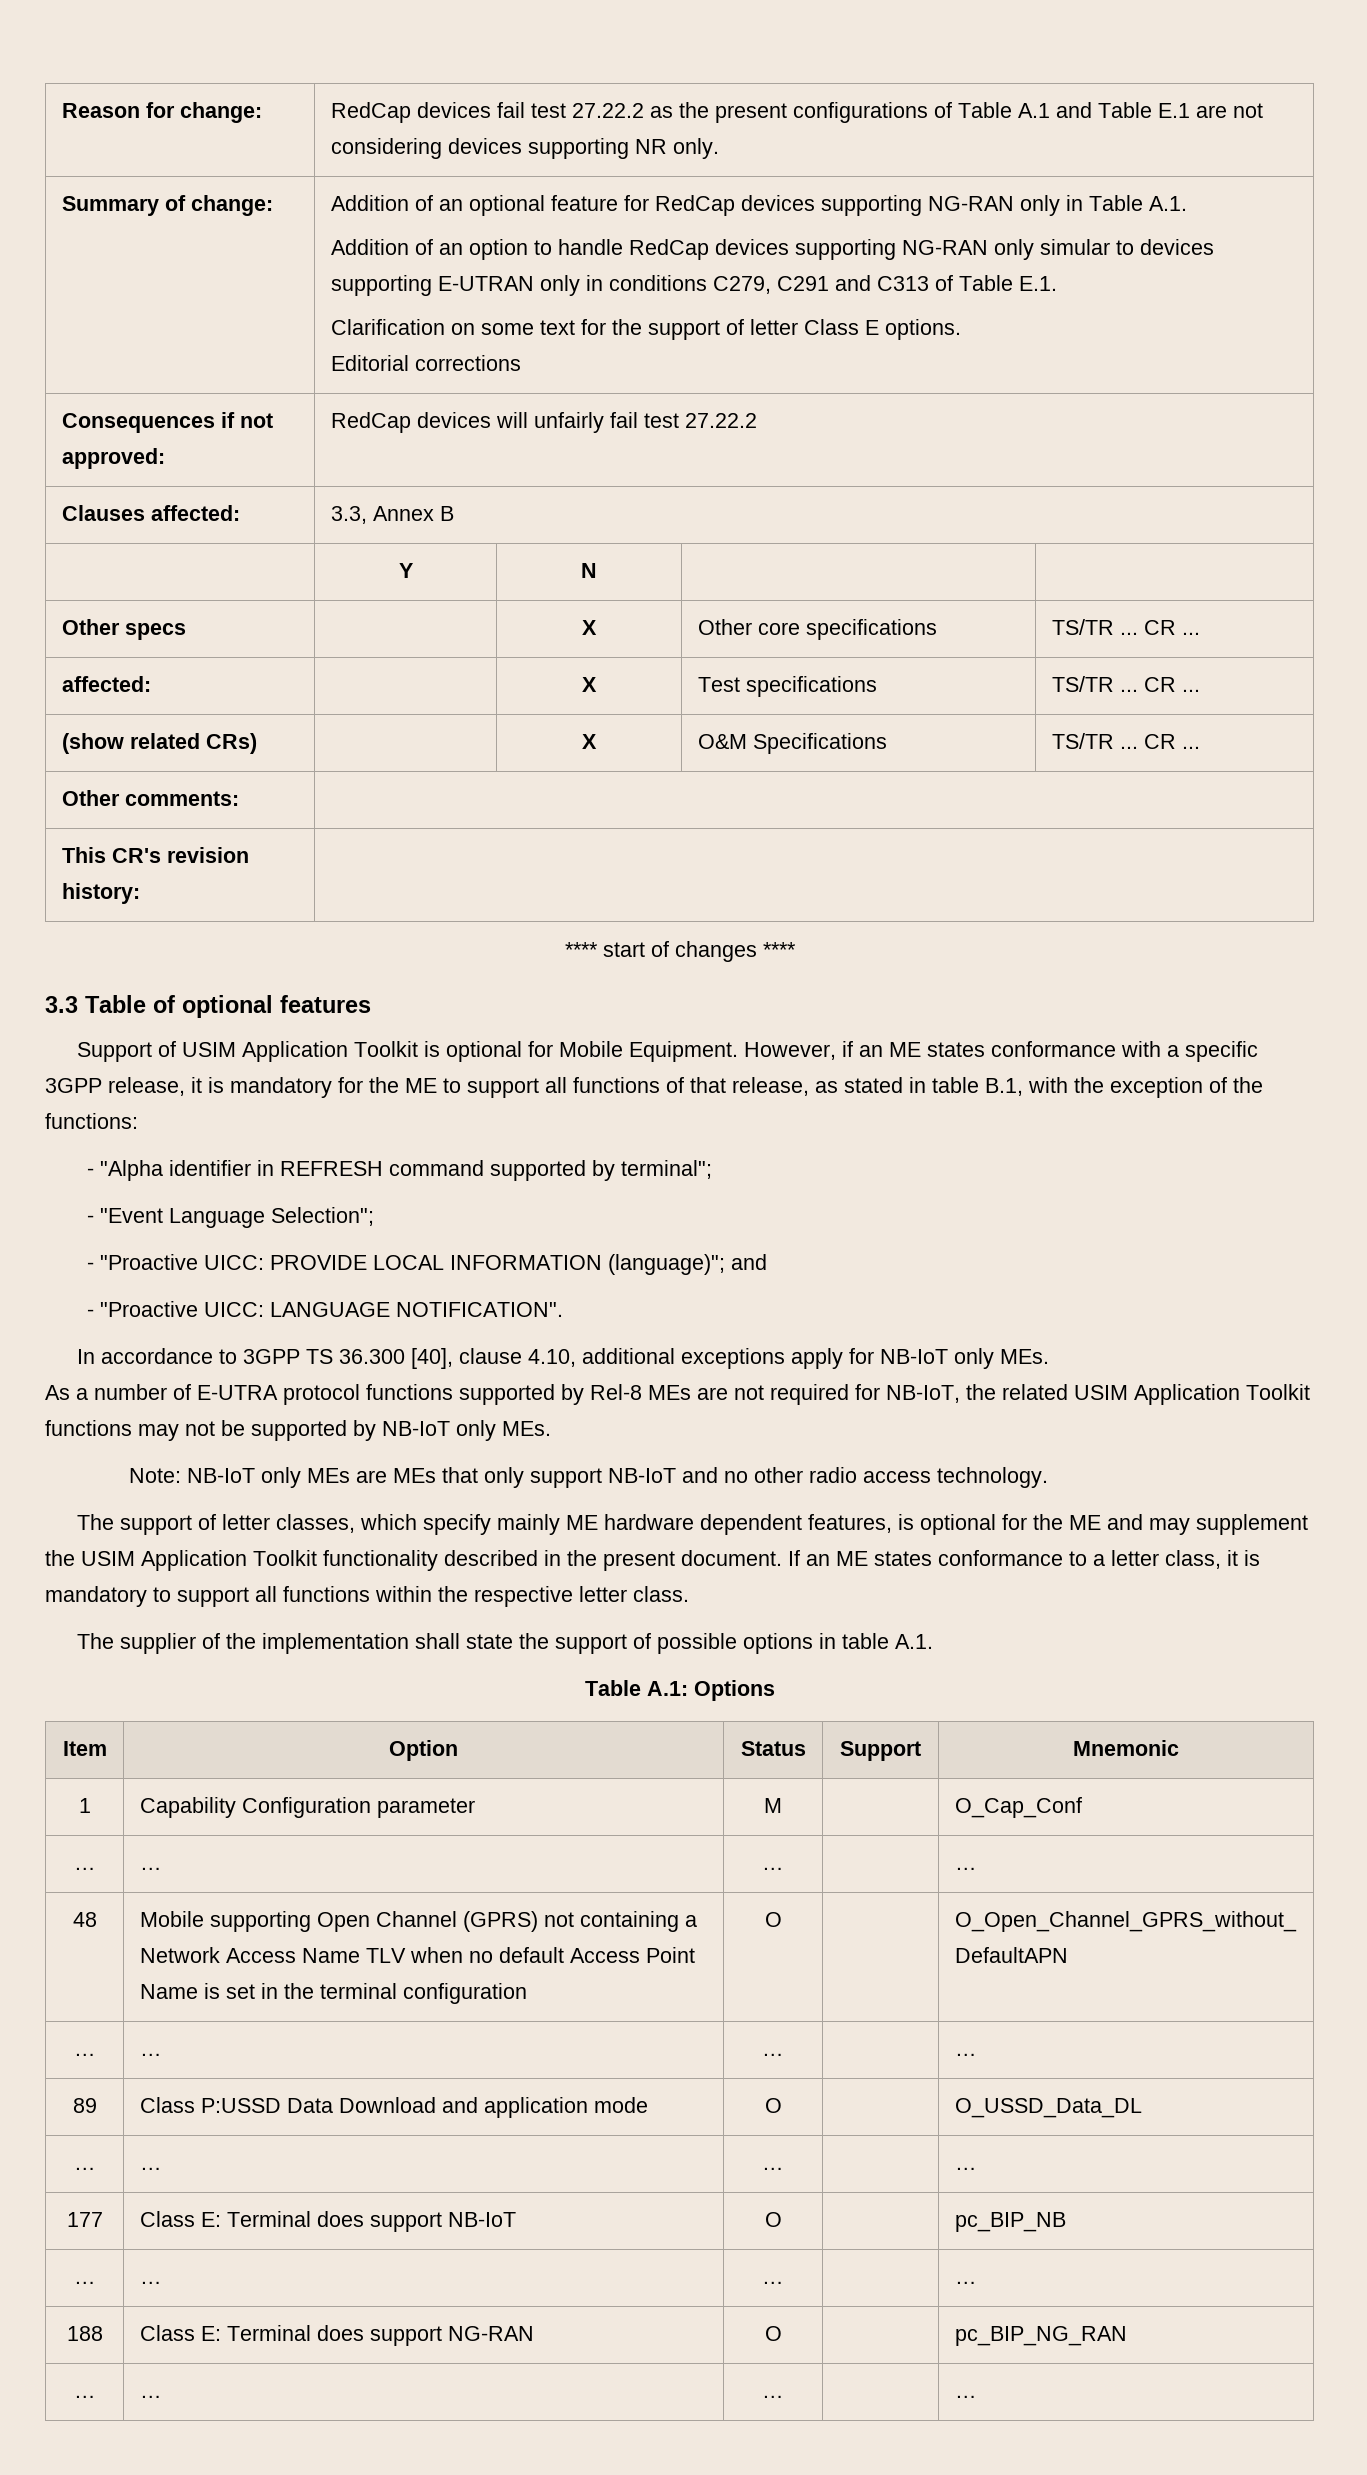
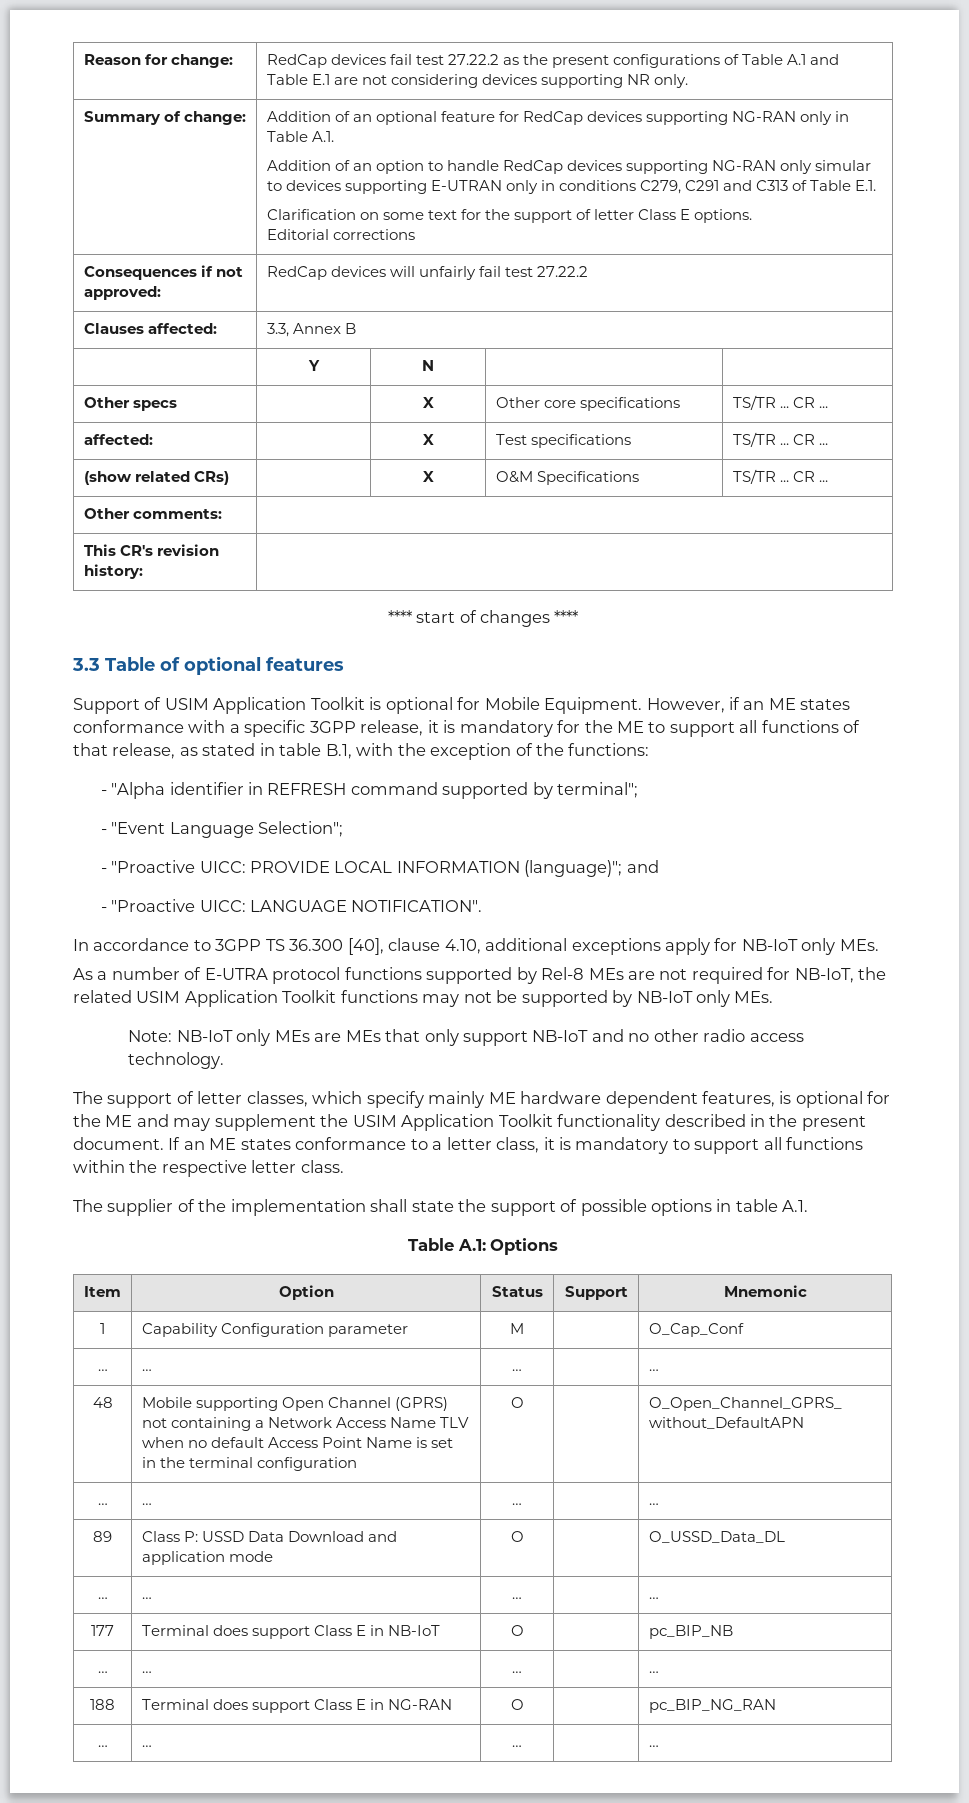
[200,2098,281,2113] P:USSD -> [183,1531,244,1542] P: USSD
[139,2211,442,2232] Class E: Terminal does support -> [141,1625,384,1639] Terminal does support Class E in
[139,2325,442,2346] Class E: Terminal does support -> [141,1699,384,1713] Terminal does support Class E in

